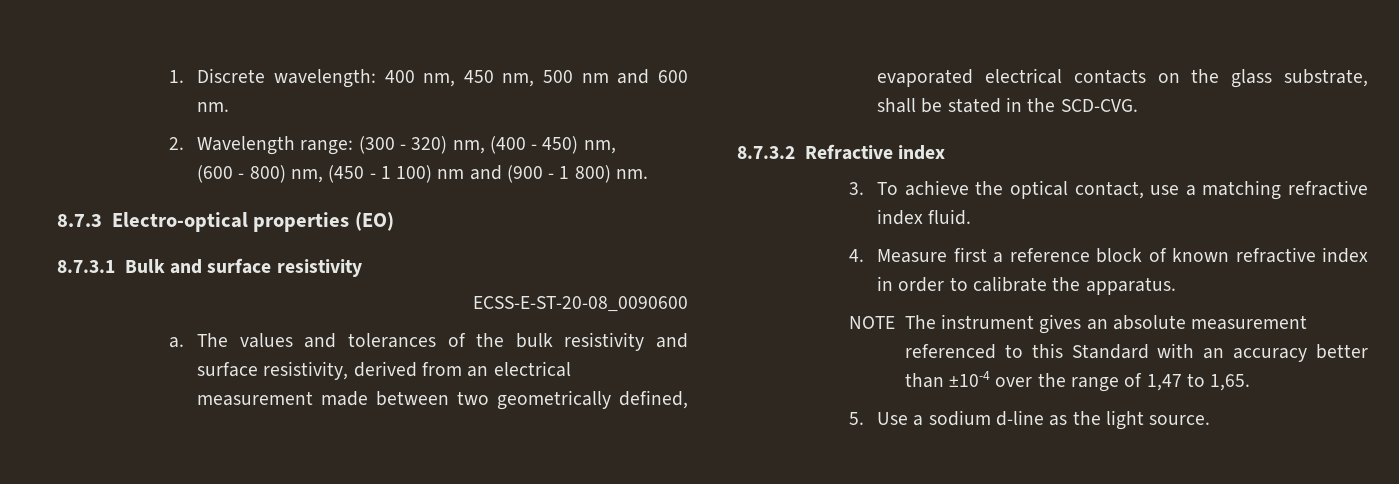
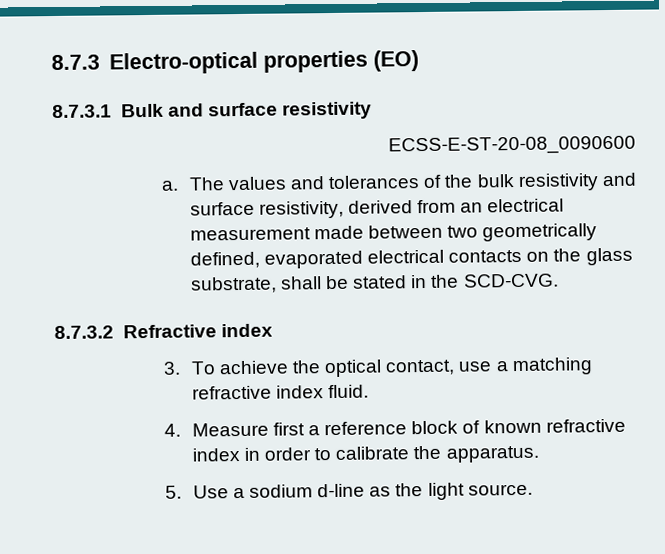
[169,68,688,88] [197,102,230,112] [169,136,616,155] [197,165,648,183] 1. Discrete wavelength: 400 nm, 450 nm, 500 nm and 600 nm. // 2. Wavelength range: (300 - 320) nm, (400 - 450) nm, // (600 - 800) nm, (450 - 1 100) nm and (900 - 1 800) nm. // -> (51, 62) none
[849,314,1308,334] [904,343,1368,362] [904,371,1251,392] // NOTE The instrument gives an absolute measurement referenced to this Standard with an accuracy better than ±10-4 over the range of 1,47 to 1,65. -> (540, 454) none

